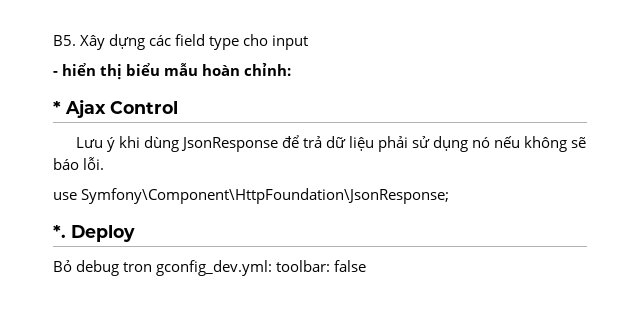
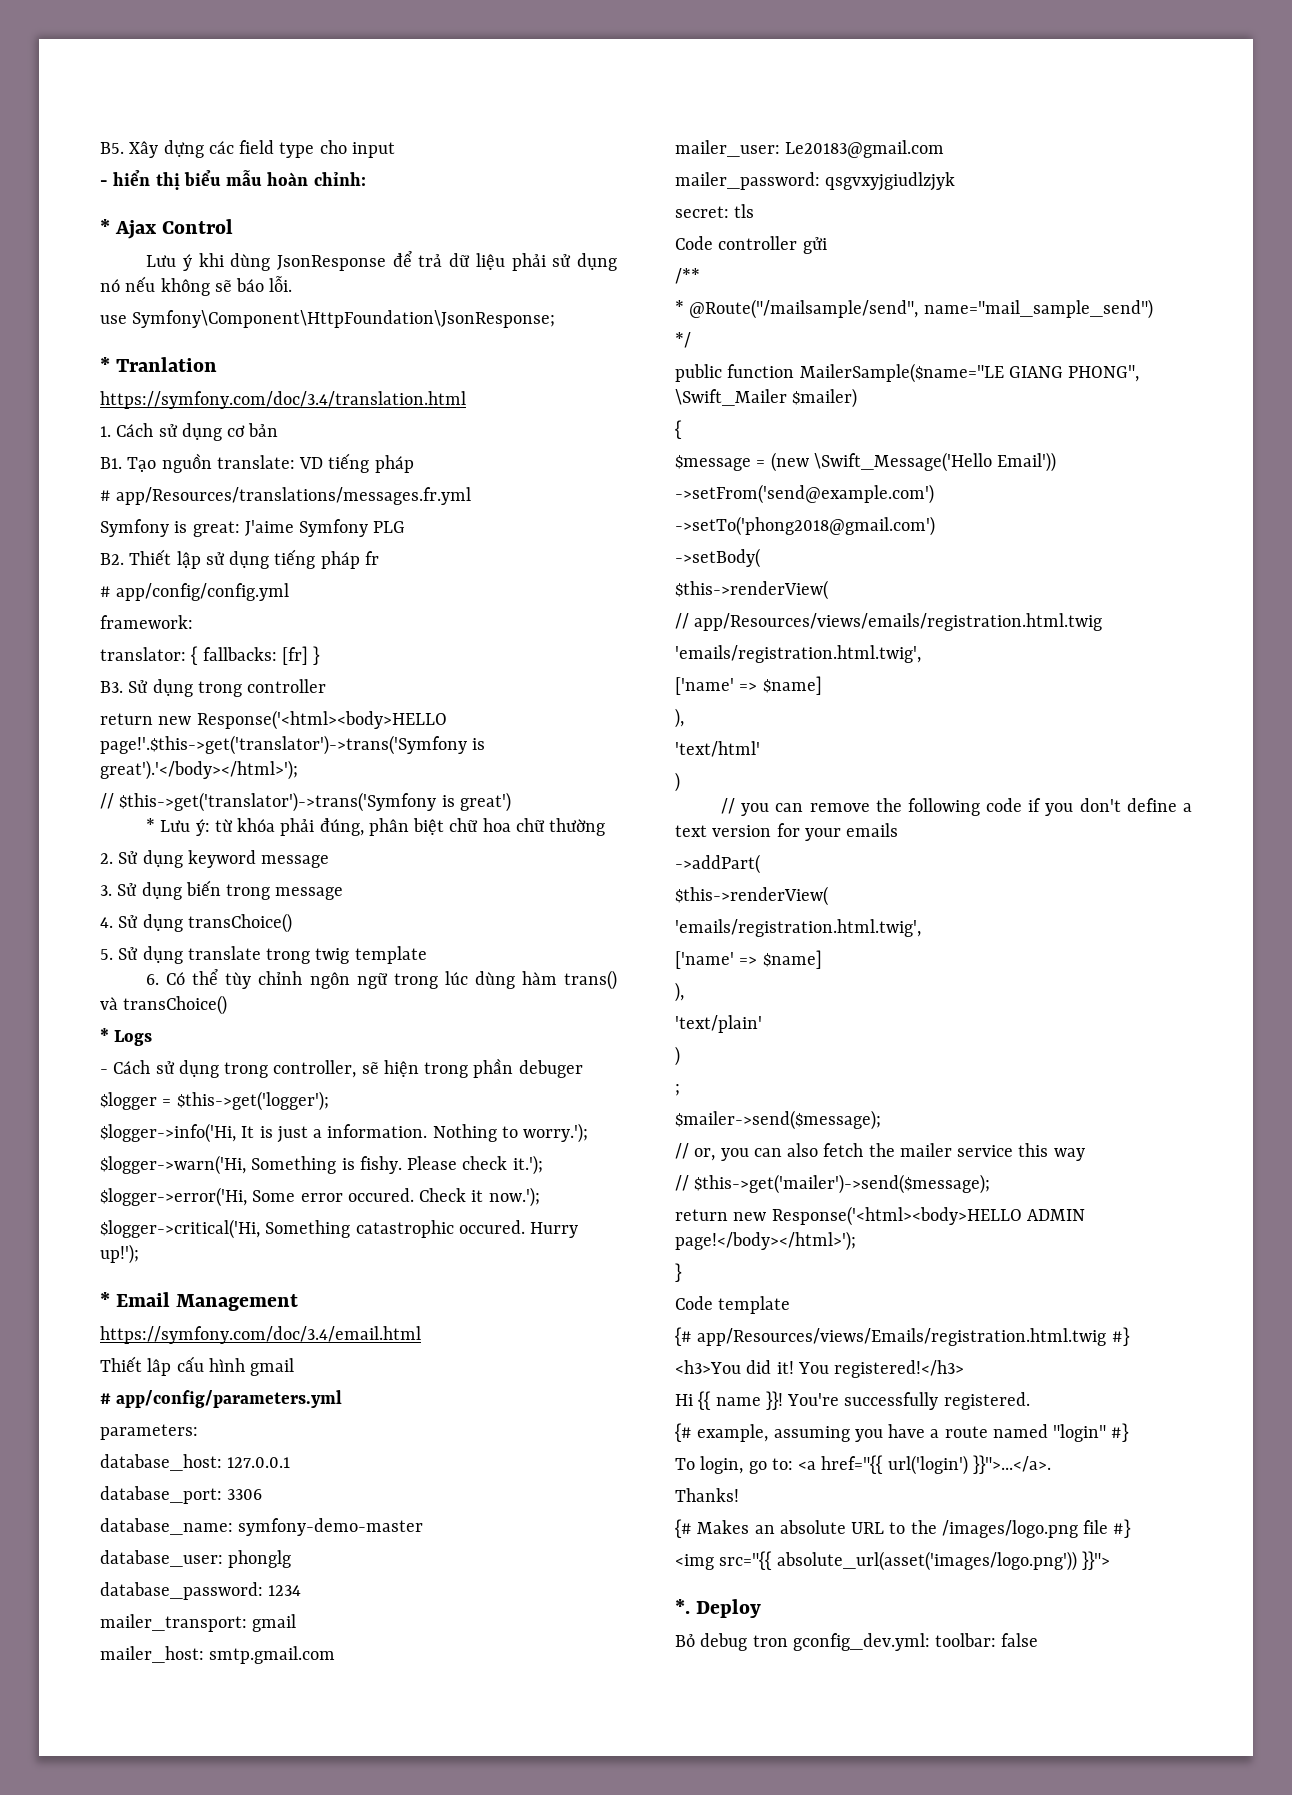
(450, 196) none -> [100,357,218,372] [100,391,466,409] [100,423,279,441] [100,453,414,473] [100,487,472,505] [100,519,406,537] [100,549,379,569] [100,583,290,601] [100,615,193,629] [100,646,321,665] [100,679,327,697] [100,710,447,730] [100,735,486,755] [100,760,298,780] [100,792,511,812] [146,818,606,836] [100,850,330,868] [100,880,344,900] [100,913,292,933] [100,946,427,964] [146,969,617,990] [100,995,228,1015] [100,1028,153,1046] [100,1058,583,1078] [100,1091,329,1111] [100,1123,589,1143] [100,1155,543,1175] [100,1187,540,1207] [100,1219,579,1239] [100,1244,139,1264] [100,1292,299,1311] [100,1326,421,1344] [100,1356,295,1376] [100,1390,343,1408] [100,1424,198,1440] [100,1454,291,1471] [100,1486,263,1504] [100,1518,424,1536] [100,1550,292,1568] [100,1582,302,1600] [100,1614,297,1632] [100,1646,336,1664] [675,140,945,158] [675,172,956,191] [675,204,755,218] [675,236,827,254] [675,268,700,284] [675,299,1153,319] [675,332,691,348] [675,363,1140,383] [675,388,858,408] [675,420,682,439] [675,452,1057,472] [675,484,934,504] [675,516,935,536] [675,548,760,568] [675,580,828,600] [675,613,1103,631] [675,645,921,663] [675,676,822,695] [675,708,684,728] [675,741,760,757] [675,772,680,792] [721,798,1192,816] [675,823,899,841] [675,854,760,874] [675,886,828,906] [675,919,921,937] [675,950,822,969] [675,982,684,1002] [675,1015,762,1033] [675,1046,680,1066] [675,1084,680,1096] [675,1110,881,1130] [675,1143,1085,1161] [675,1174,991,1194] [675,1206,1085,1226] [675,1231,856,1251] [675,1263,682,1282] [675,1296,791,1314] [675,1327,1130,1346] [675,1360,965,1378] [675,1391,1030,1410] [675,1423,1130,1442] [675,1455,1051,1475] [675,1488,739,1502] [675,1519,1132,1538] [675,1551,1110,1571] // * Tranlation // https://symfony.com/doc/3.4/translation.html // 1. Cách sử dụng cơ bản // B1. Tạo nguồn translate: VD tiếng pháp // # app/Resources/translations/messages.fr.yml // Symfony is great: J'aime Symfony PLG // B2. Thiết lập sử dụng tiếng pháp fr // # app/config/config.yml // framework: // translator: { fallbacks: [fr] } // B3. Sử dụng trong controller // return new Response('<html><body>HELLO page!'.$this->get('translator')->trans('Symfony is great').'</body></html>'); // // $this->get('translator')->trans('Symfony is great') // * Lưu ý: từ khóa phải đúng, phân biệt chữ hoa chữ thường // 2. Sử dụng keyword message // 3. Sử dụng biến trong message // 4. Sử dụng transChoice() // 5. Sử dụng translate trong twig template // 6. Có thể tùy chỉnh ngôn ngữ trong lúc dùng hàm trans() và transChoice() // * Logs // - Cách sử dụng trong controller, sẽ hiện trong phần debuger // $logger = $this->get('logger'); // $logger->info('Hi, It is just a information. Nothing to worry.'); // $logger->warn('Hi, Something is fishy. Please check it.'); // $logger->error('Hi, Some error occured. Check it now.'); // $logger->critical('Hi, Something catastrophic occured. Hurry up!'); // * Email Management // https://symfony.com/doc/3.4/email.html // Thiết lâp cấu hình gmail // # app/config/parameters.yml // parameters: // database_host: 127.0.0.1 // database_port: 3306 // database_name: symfony-demo-master // database_user: phonglg // database_password: 1234 // mailer_transport: gmail // mailer_host: smtp.gmail.com // mailer_user: Le20183@gmail.com // mailer_password: qsgvxyjgiudlzjyk // secret: tls // Code controller gửi // /** // * @Route("/mailsample/send", name="mail_sample_send") // */ // public function MailerSample($name="LE GIANG PHONG", \Swift_Mailer $mailer) // { // $message = (new \Swift_Message('Hello Email')) // ->setFrom('send@example.com') // ->setTo('phong2018@gmail.com') // ->setBody( // $this->renderView( // // app/Resources/views/emails/registration.html.twig // 'emails/registration.html.twig', // ['name' => $name] // ), // 'text/html' // ) // // you can remove the following code if you don't define a text version for your emails // ->addPart( // $this->renderView( // 'emails/registration.html.twig', // ['name' => $name] // ), // 'text/plain' // ) // ; // $mailer->send($message); // // or, you can also fetch the mailer service this way // // $this->get('mailer')->send($message); // return new Response('<html><body>HELLO ADMIN page!</body></html>'); // } // Code template // {# app/Resources/views/Emails/registration.html.twig #} // <h3>You did it! You registered!</h3> // Hi {{ name }}! You're successfully registered. // {# example, assuming you have a route named "login" #} // To login, go to: <a href="{{ url('login') }}">...</a>. // Thanks! // {# Makes an absolute URL to the /images/logo.png file #} // <img src="{{ absolute_url(asset('images/logo.png')) }}">

